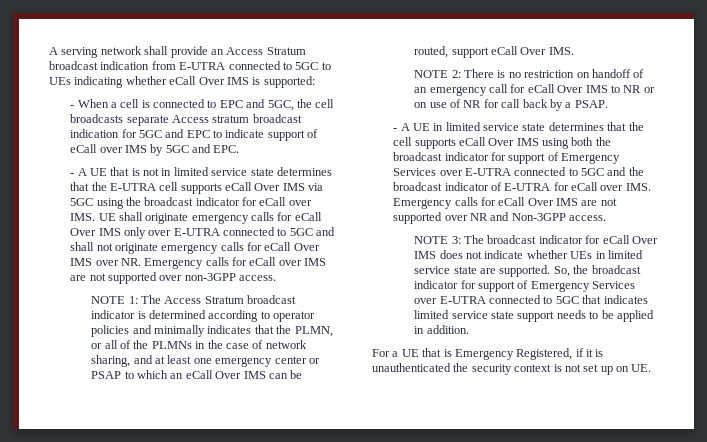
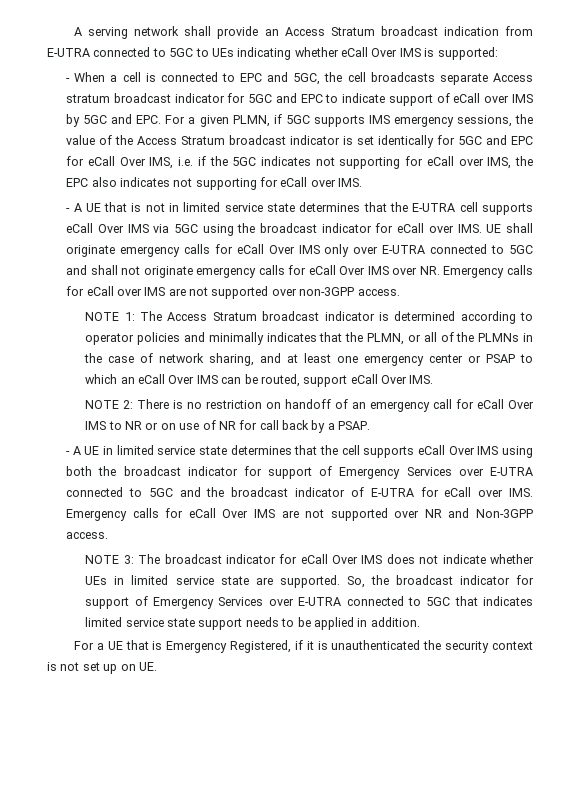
[70,129,120,138] indication -> [174,93,225,103] indicator
(240, 149) none -> [165,114,533,127] [66,135,533,148] [66,156,533,169] [66,177,363,190] For a given PLMN, if 5GC supports IMS emergency sessions, the value of the Access Stratum broadcast indicator is set identically for 5GC and EPC for eCall Over IMS, i.e. if the 5GC indicates not supporting for eCall over IMS, the EPC also indicates not supporting for eCall over IMS.

